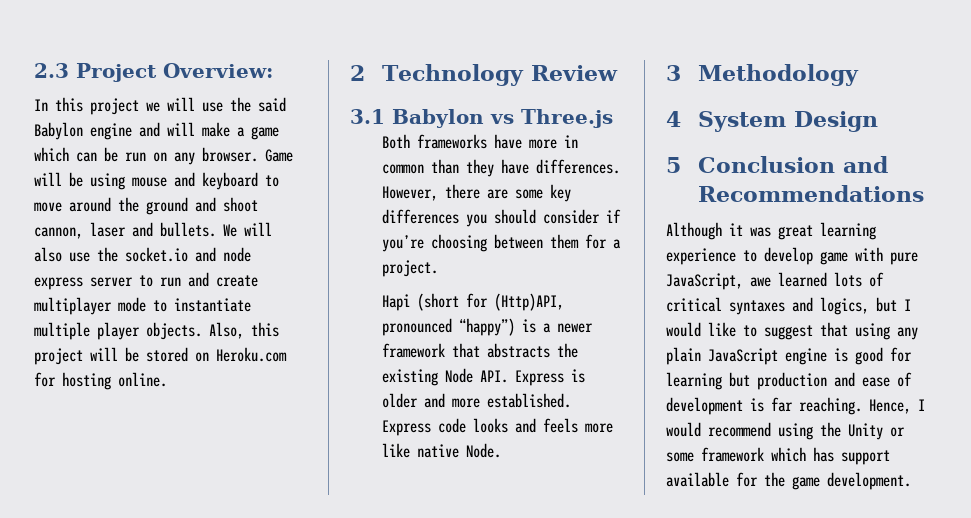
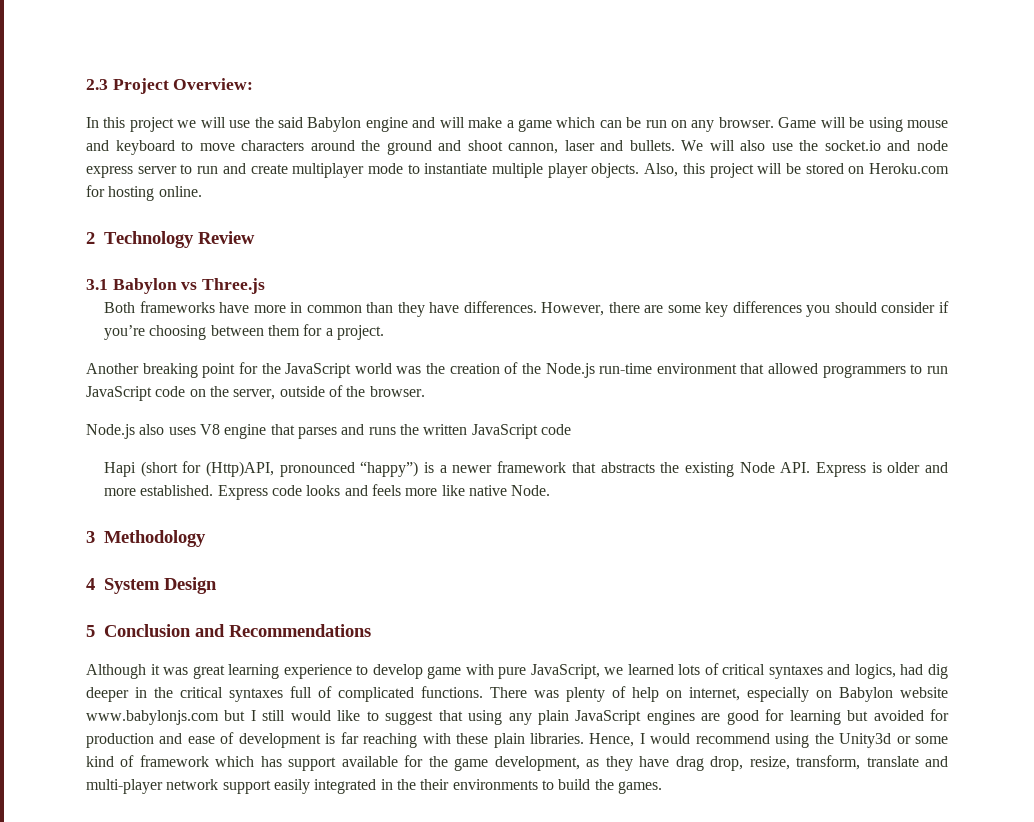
(62, 207) none -> [241,140,305,151] characters
(438, 268) none -> [86,362,949,378] [86,385,425,401] [86,424,571,439] // Another breaking point for the JavaScript world was the creation of the Node.js run-time environment that allowed programmers to run JavaScript code on the server, outside of the browser. // Node.js also uses V8 engine that parses and runs the written JavaScript code
[750,277,771,287] awe -> [604,667,624,675] we
(869, 306) none -> [900,664,948,679] [86,686,948,702] [86,710,219,725] had dig deeper in the critical syntaxes full of complicated functions. There was plenty of help on internet, especially on Babylon website www.babylonjs.com
(911, 305) none -> [262,710,286,721] still
[785,348,848,365] engine is -> [646,710,721,725] engines are
(750, 379) none -> [873,709,950,721] avoided for
[799,397,862,415] reaching. -> [363,733,584,748] reaching with these plain libraries.
[848,423,883,440] Unity -> [839,733,892,748] Unity3d
(694, 457) none -> [86,755,135,767] kind of
[827,472,911,490] development. -> [494,755,949,771] [86,779,662,794] development, as they have drag drop, resize, transform, translate and multi-player network support easily integrated in the their environments to build the games.

